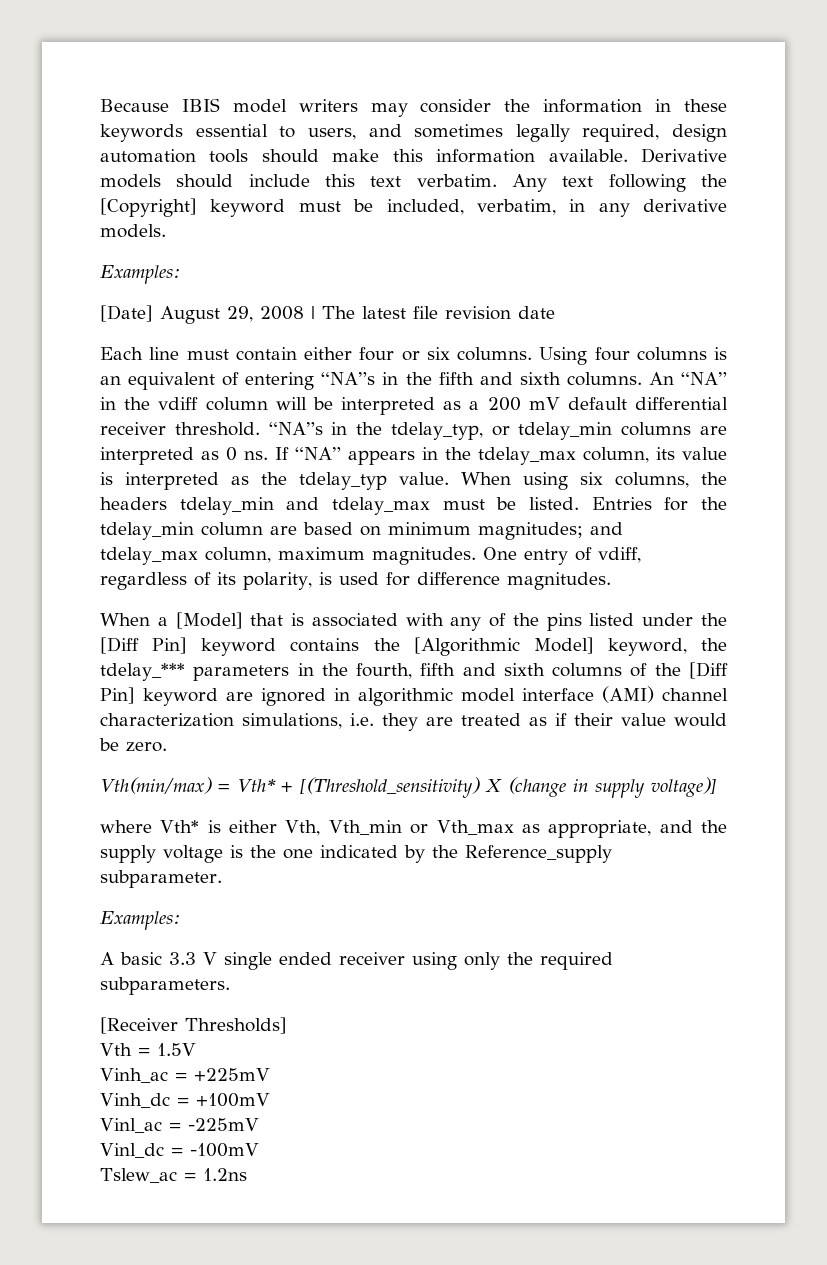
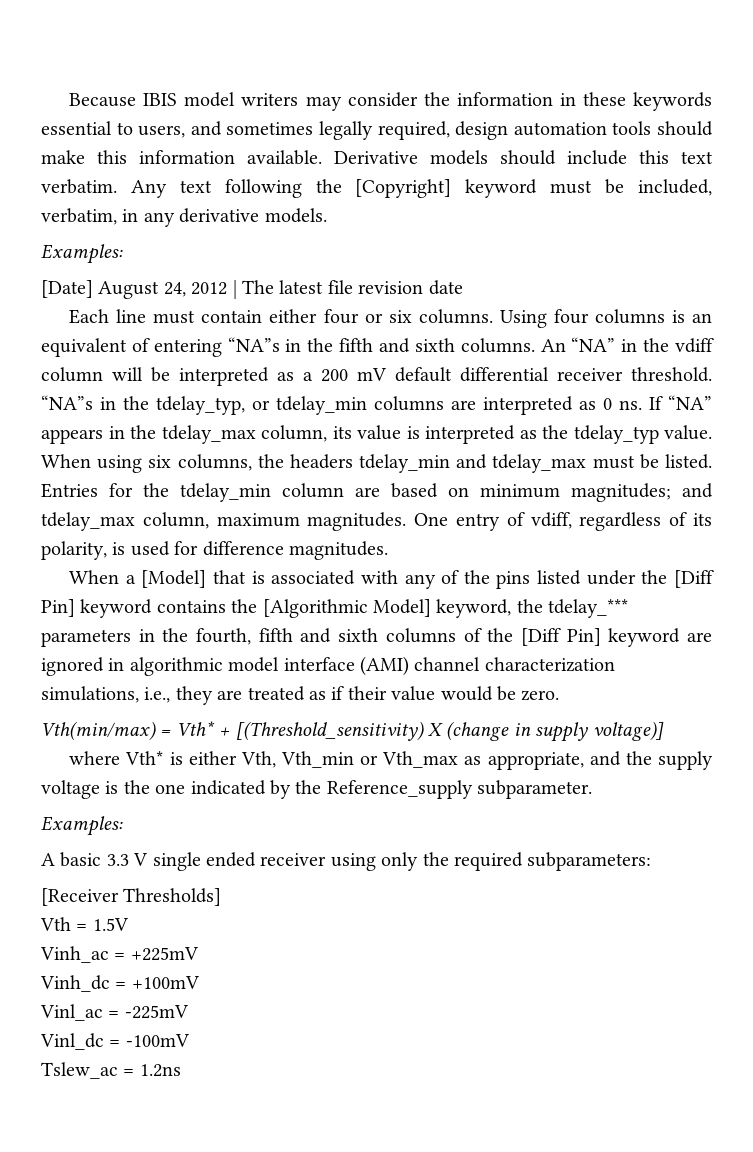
[227,306,304,322] 29, 2008 -> [163,282,228,297] 24, 2012
[350,713,374,726] i.e. -> [144,687,171,703] i.e.,
[100,977,230,995] subparameters. -> [527,852,652,871] subparameters:

